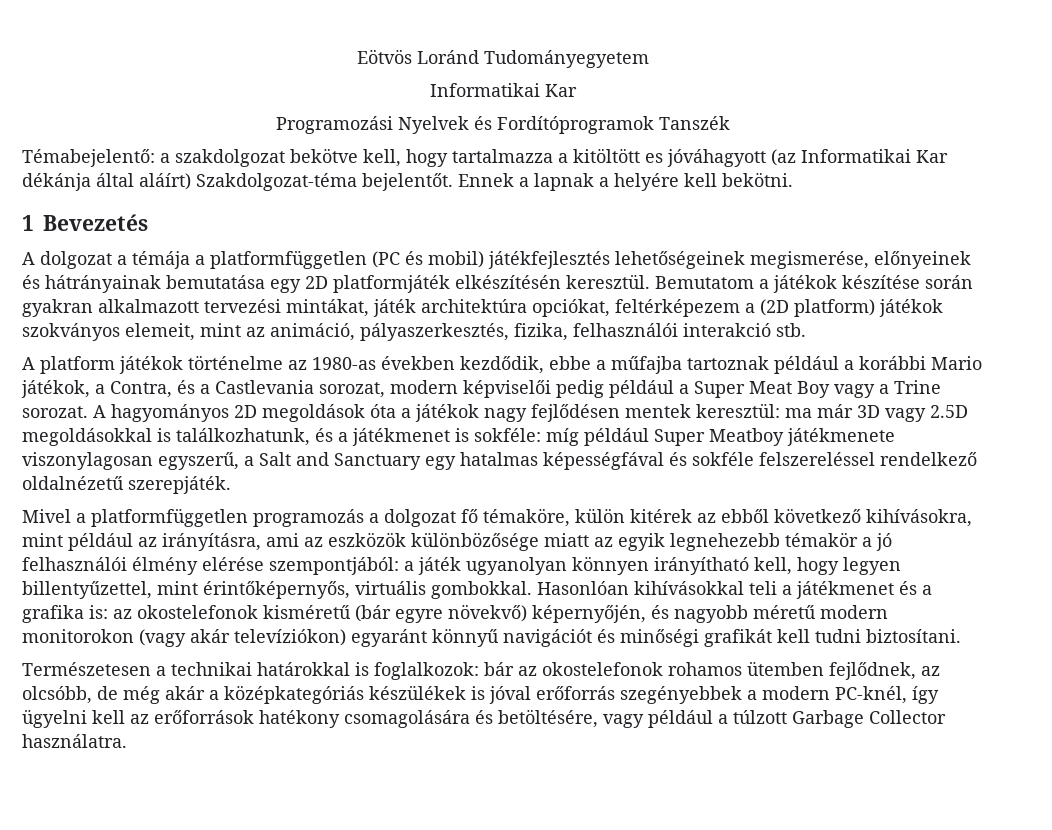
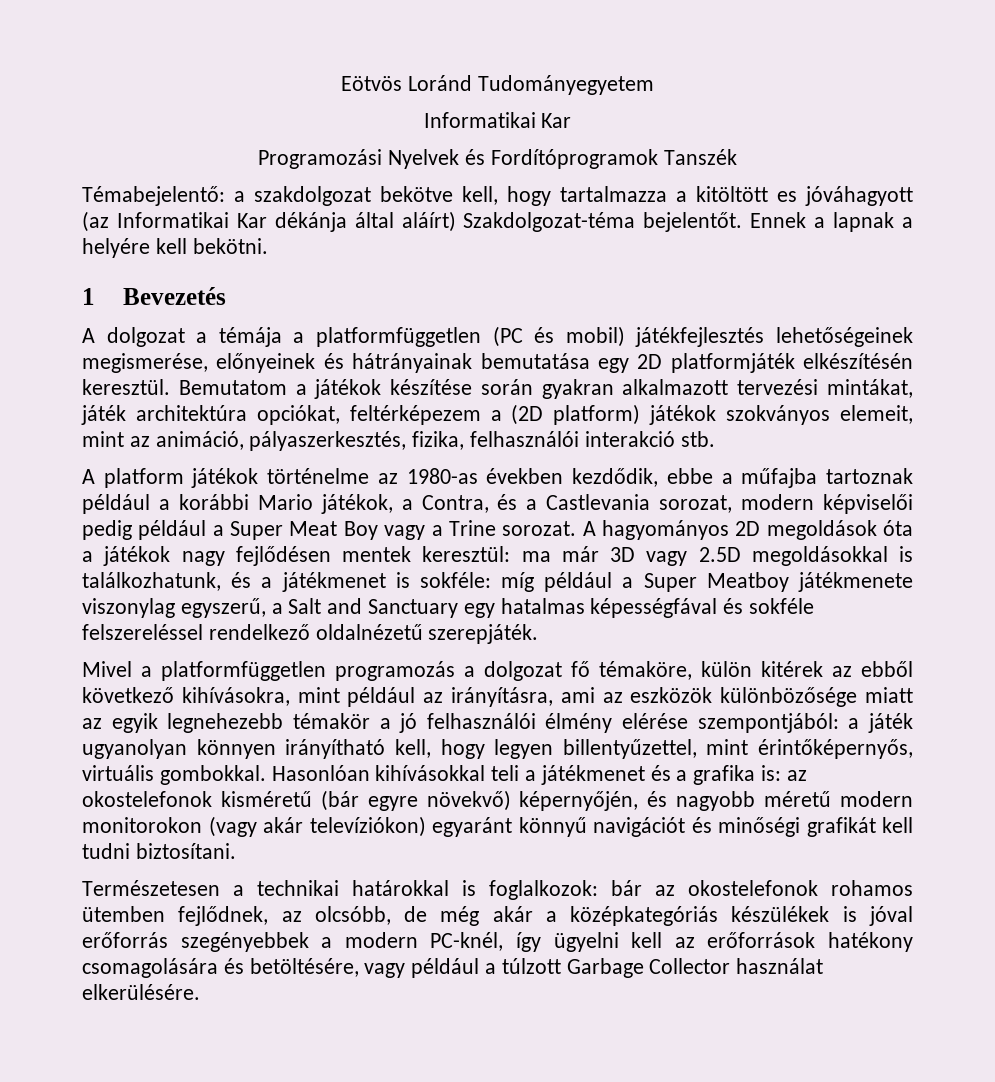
(649, 437) none -> [622,577,634,588] a
[22,452,153,470] viszonylagosan -> [82,598,175,618] viszonylag
[22,734,127,748] használatra. -> [736,958,824,974] [82,984,200,1000] használat elkerülésére.

